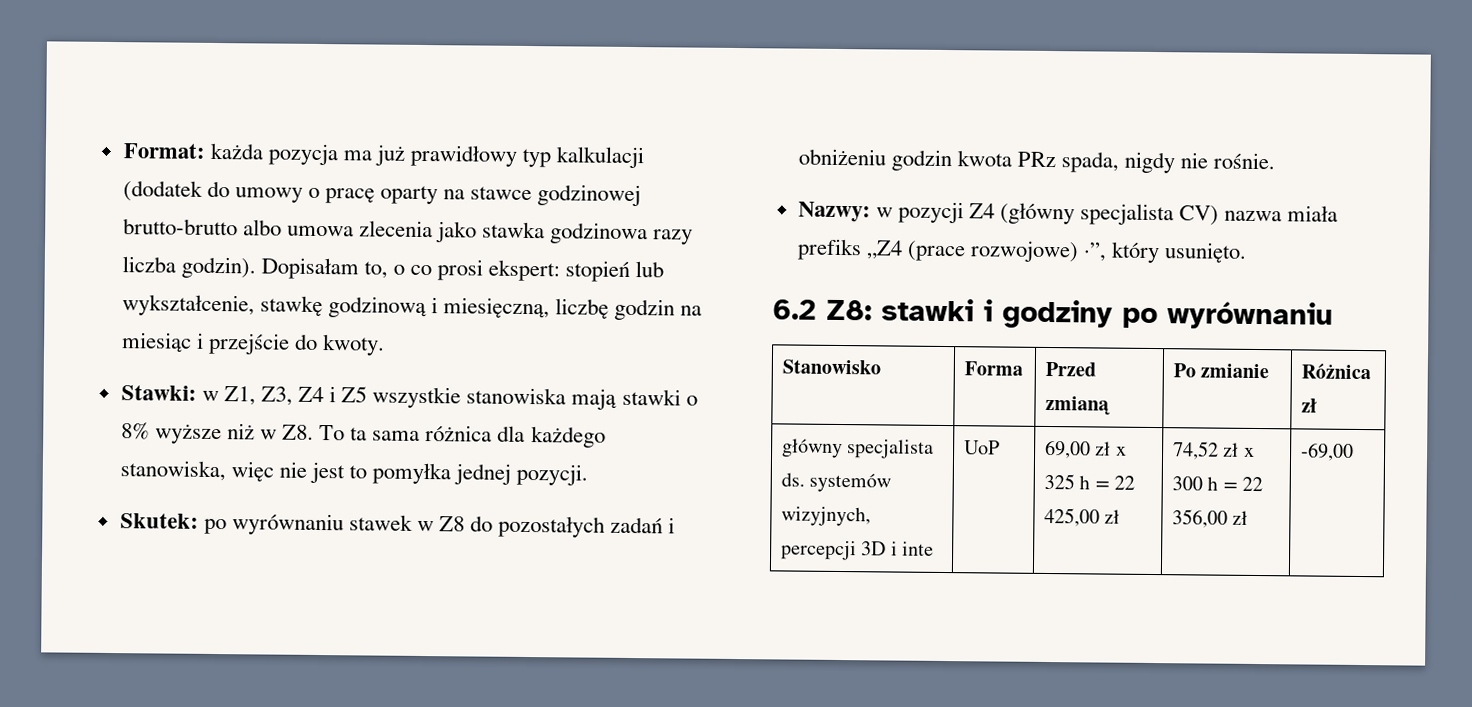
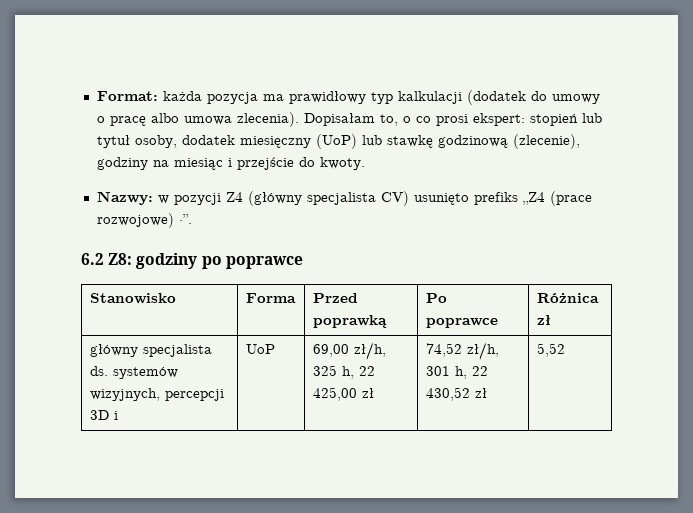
[375,144,406,166] już -> (284, 97) none
[380,184,642,207] [122,218,694,245] [121,256,256,279] oparty na stawce godzinowej brutto-brutto albo umowa zlecenia jako stawka godzinowa razy liczba godzin). -> [150,112,299,127] albo umowa zlecenia).
[121,294,676,321] wykształcenie, stawkę godzinową i miesięczną, liczbę godzin -> [96,134,580,149] [96,157,148,170] tytuł osoby, dodatek miesięczny (UoP) lub stawkę godzinową (zlecenie), godziny
[120,385,698,410] [120,422,606,448] [119,460,589,486] [119,513,676,538] [797,148,1276,174] // Stawki: w Z1, Z3, Z4 i Z5 wszystkie stanowiska mają stawki o 8% wyższe niż w Z8. To ta sama różnica dla każdego stanowiska, więc nie jest to pomyłka jednej pozycji. // Skutek: po wyrównaniu stawek w Z8 do pozostałych zadań i obniżeniu godzin kwota PRz spada, nigdy nie rośnie. -> (365, 163) none
[1224,205,1339,222] nazwa miała -> [413,193,469,205] usunięto
[1083,241,1248,264] ·”, który usunięto. -> [178,214,192,224] ·”.
[881,298,993,322] stawki i -> (133, 259) none
[1167,301,1333,330] wyrównaniu -> [225,256,303,269] poprawce
[1045,395,1112,415] zmianą -> [312,315,387,328] poprawką
[1200,363,1270,379] zmianie -> [425,318,498,328] poprawce
[902,541,935,556] inte -> (118, 415) none
[1095,441,1127,456] [1044,473,1110,490] zł x 325 h = -> [353,342,386,360] [312,365,354,379] zł/h, 325 h,
[1223,442,1255,457] [1172,476,1264,492] [1172,509,1249,528] [1300,442,1355,461] zł x 300 h = 22 356,00 zł | -69,00 -> [466,342,499,360] [425,366,488,379] [425,387,487,401] [536,343,565,357] zł/h, 301 h, 22 430,52 zł | 5,52

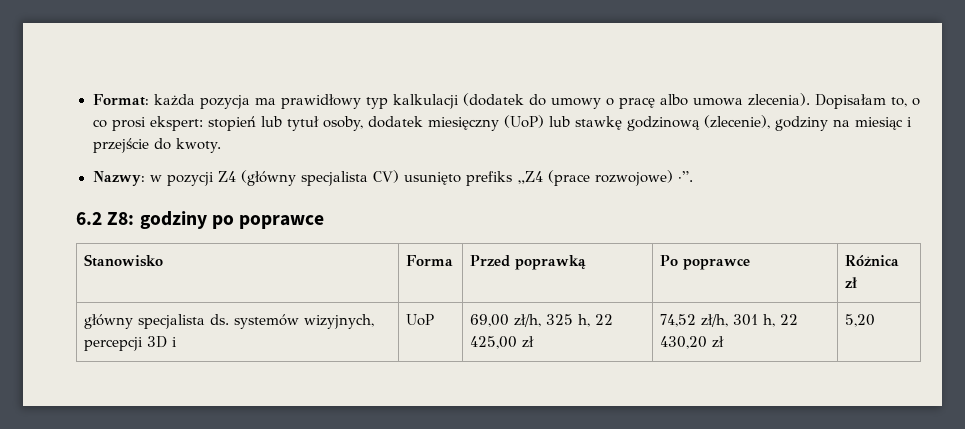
[425,387,487,401] [536,343,565,357] 430,52 zł | 5,52 -> [660,336,725,349] [845,314,876,327] 430,20 zł | 5,20

